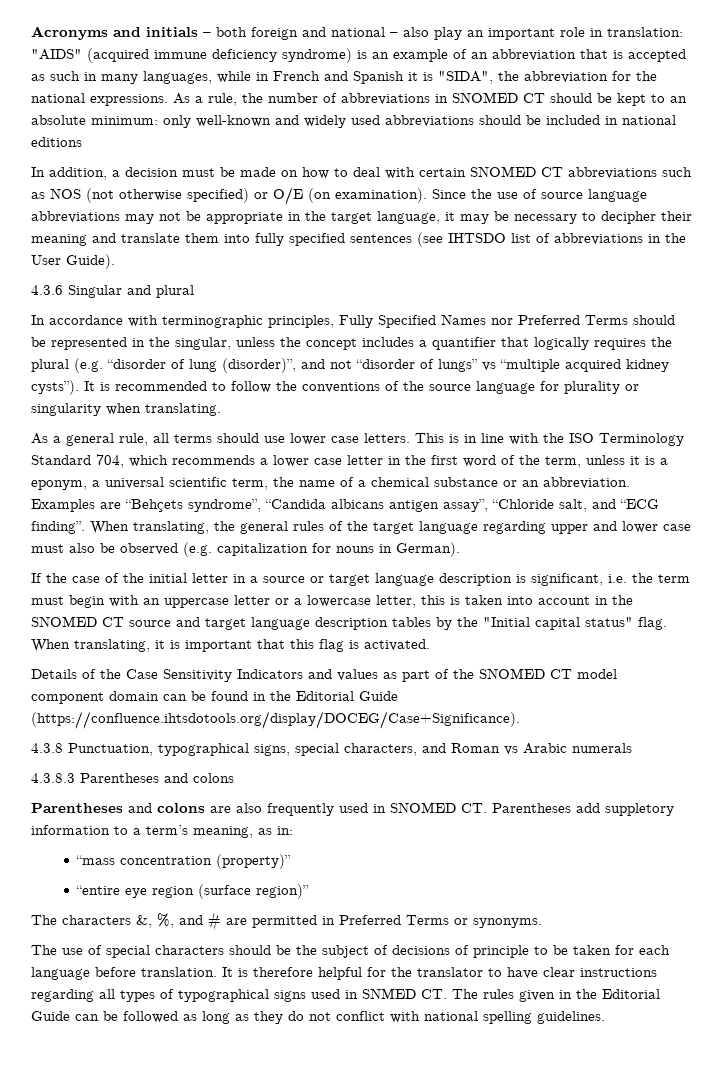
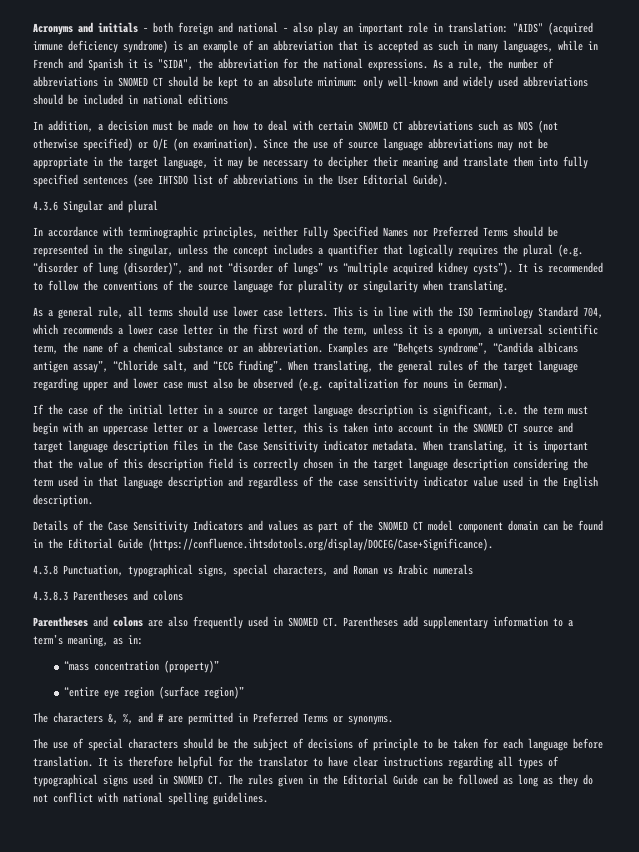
(61, 260) none -> [363,174,408,185] Editorial
(334, 321) none -> [263,226,298,237] neither
[392,617,667,630] tables by the "Initial capital status" flag. -> [173,440,418,453] files in the Case Sensitivity indicator metadata.
[290,639,430,652] this flag is activated. -> [58,458,588,471] [33,476,598,489] [33,494,93,507] the value of this description field is correctly chosen in the target language description considering the term used in that language description and regardless of the case sensitivity indicator value used in the English description.
[605,803,674,816] suppletory -> [423,616,488,629] supplementary
[362,988,416,999] SNMED -> [173,775,203,785] SNOMED

